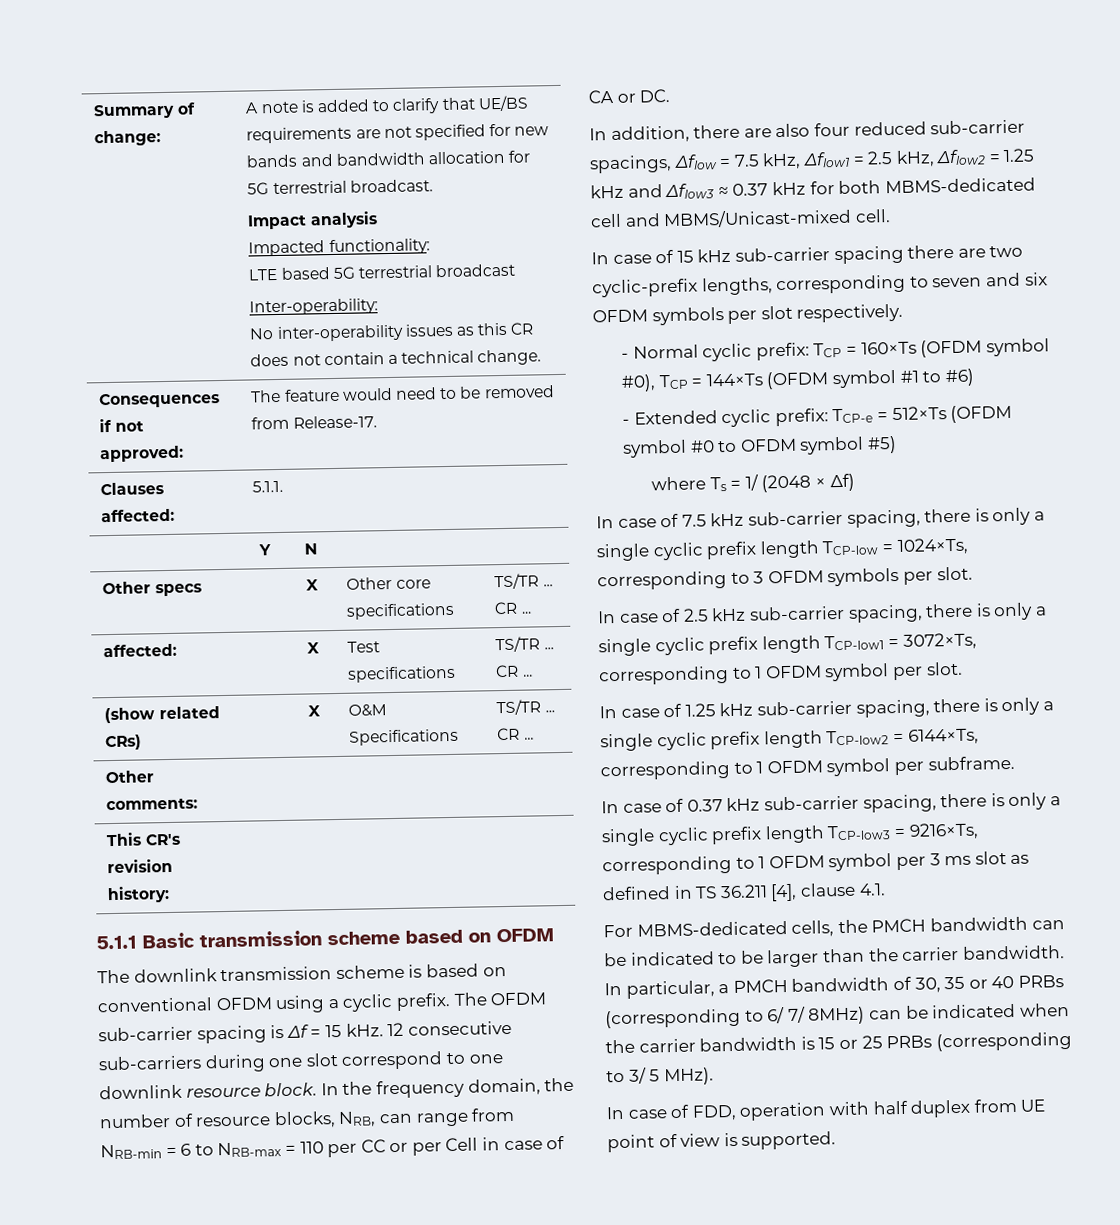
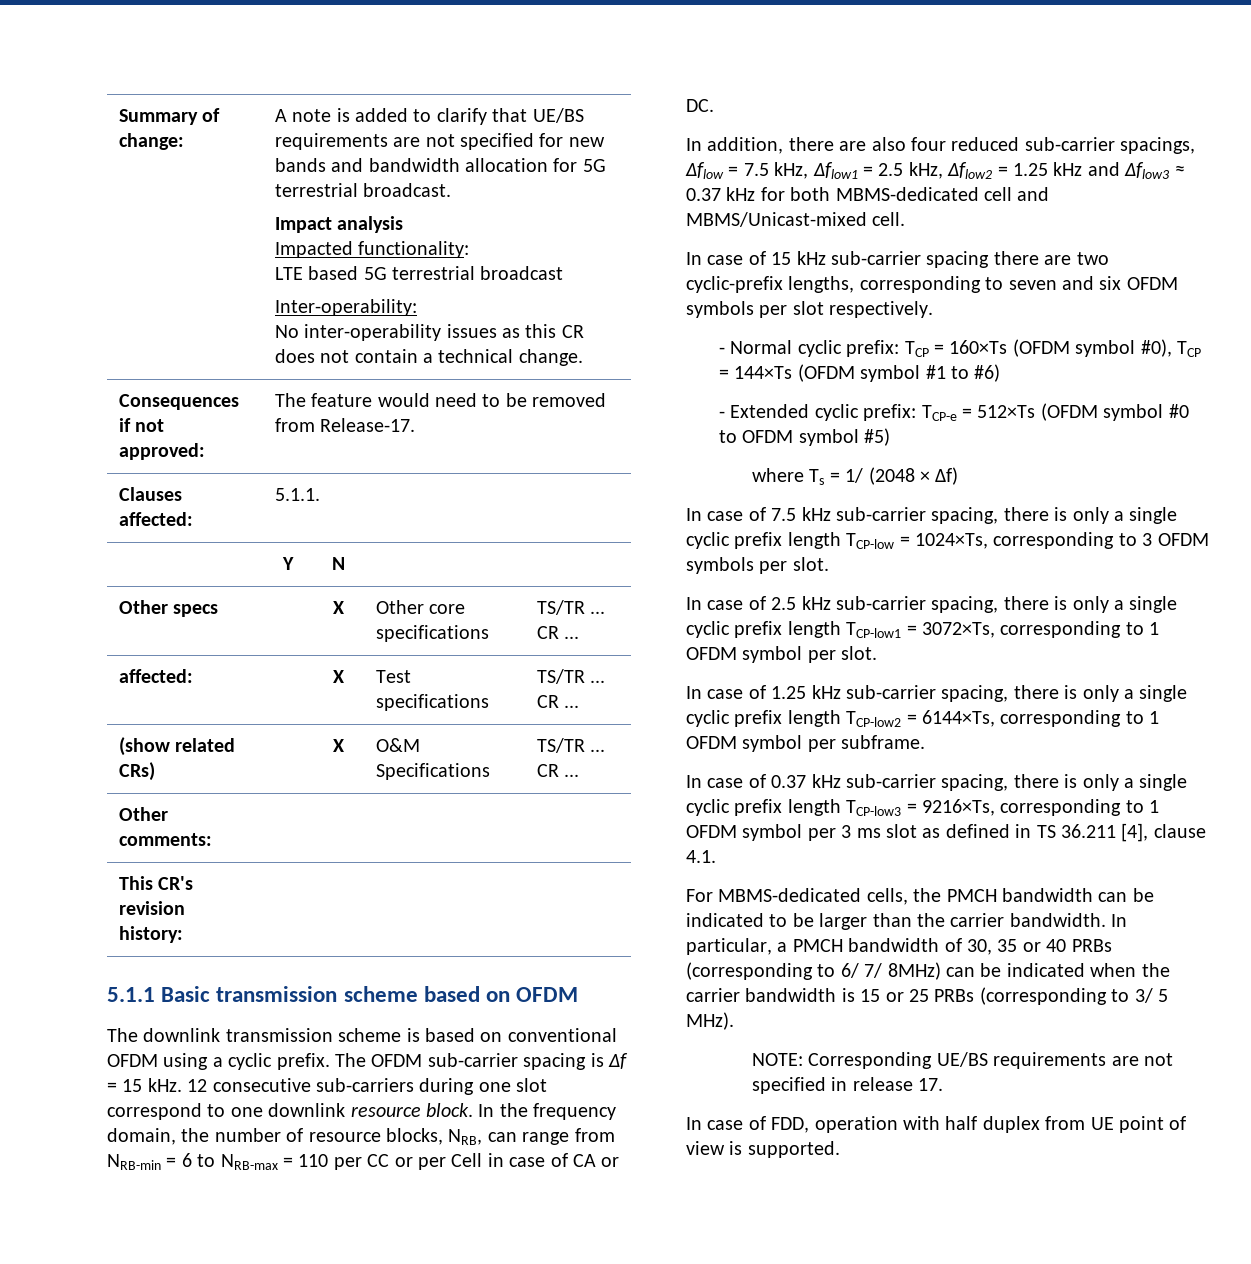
(714, 1076) none -> [751,1052,1173,1069] [751,1077,944,1094] // NOTE: Corresponding UE/BS requirements are not specified in release 17.

